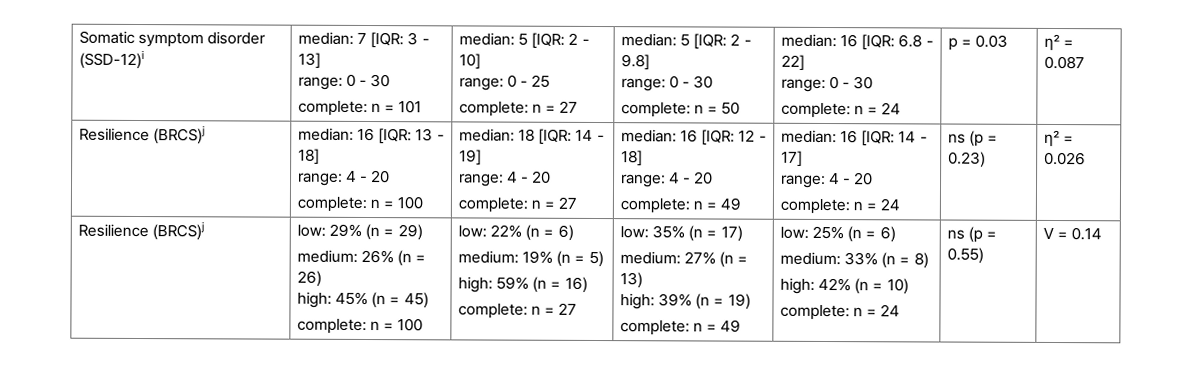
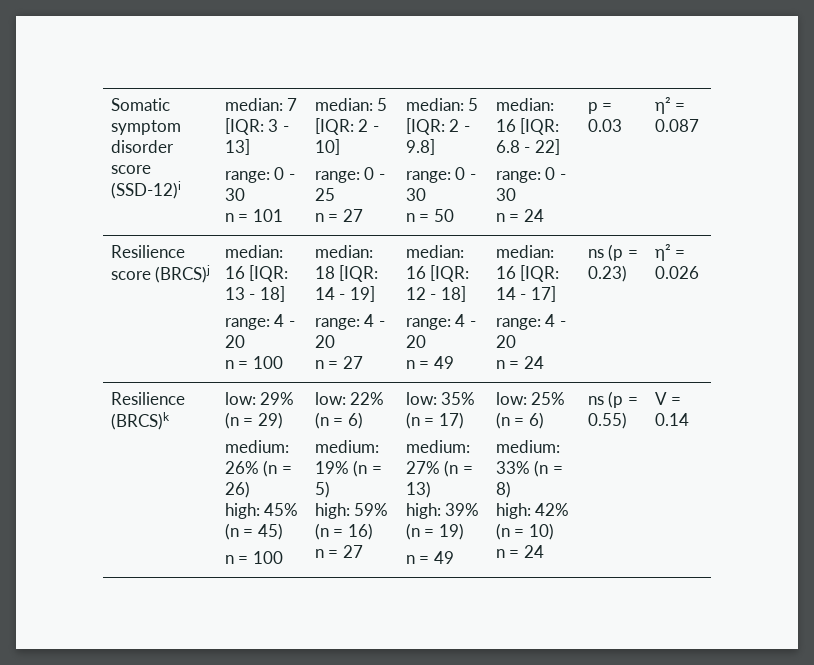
(267, 38) none -> [110,165,151,174] score
[297,100,368,117] complete: -> (245, 194) none
[458,101,529,117] complete: -> (335, 194) none
[620,102,691,118] complete: -> (426, 194) none
[780,102,851,119] complete: -> (516, 194) none
(150, 134) none -> [110,271,151,280] score
[296,196,367,213] complete: -> (245, 341) none
[457,197,528,213] complete: -> (335, 341) none
[619,198,690,214] complete: -> (426, 341) none
[779,198,850,215] complete: -> (516, 341) none
[152,221,205,241] (BRCS)j -> [110,412,170,430] (BRCS)k
[296,318,367,334] complete: -> (283, 531) none
[457,303,528,319] complete: -> (373, 531) none
[619,320,690,336] complete: -> (464, 531) none
[779,304,850,321] complete: -> (554, 531) none

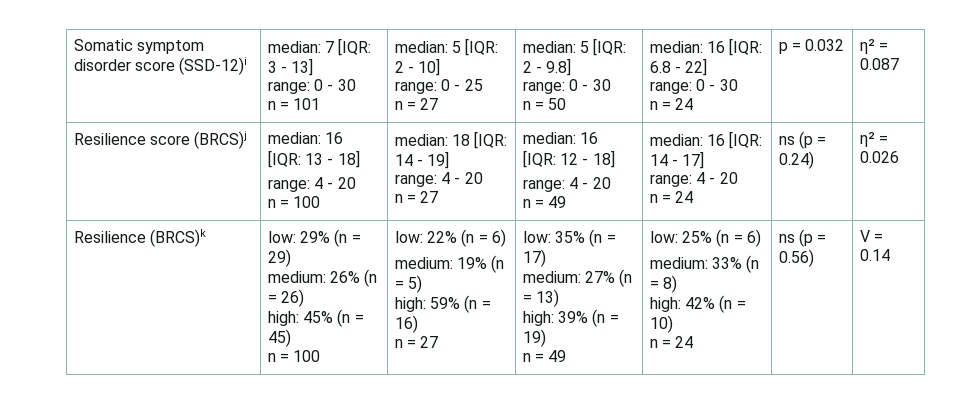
[587,119,622,132] 0.03 -> [805,39,845,51] 0.032
[587,265,627,282] 0.23) -> [778,151,814,169] 0.24)
[587,412,627,429] 0.55) -> [778,249,814,267] 0.56)

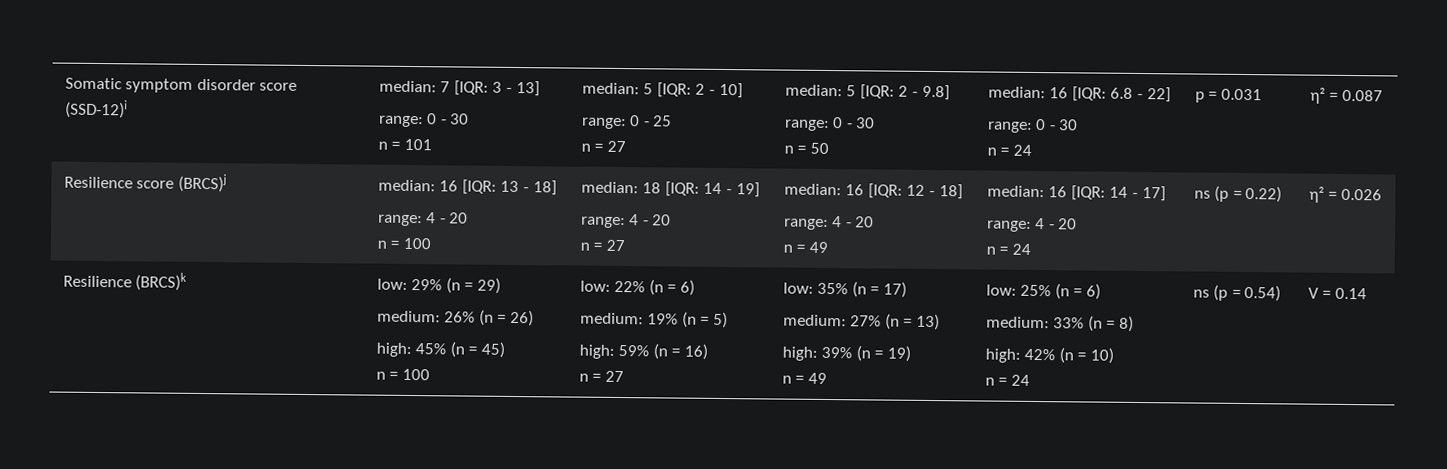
[805,39,845,51] 0.032 -> [1220,88,1262,101] 0.031
[778,151,814,169] 0.24) -> [1245,186,1283,203] 0.22)
[778,249,814,267] 0.56) -> [1244,285,1282,302] 0.54)

